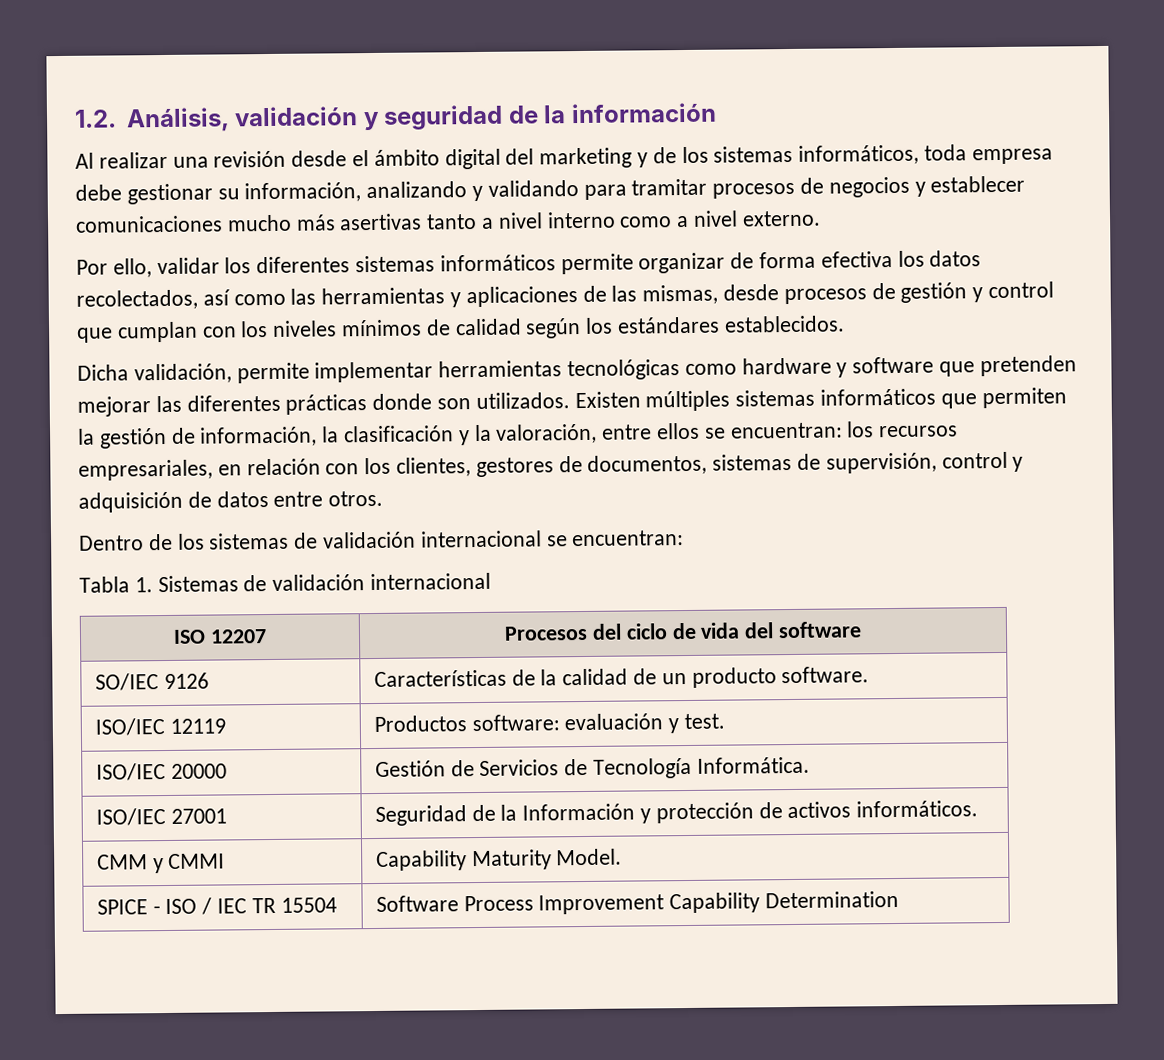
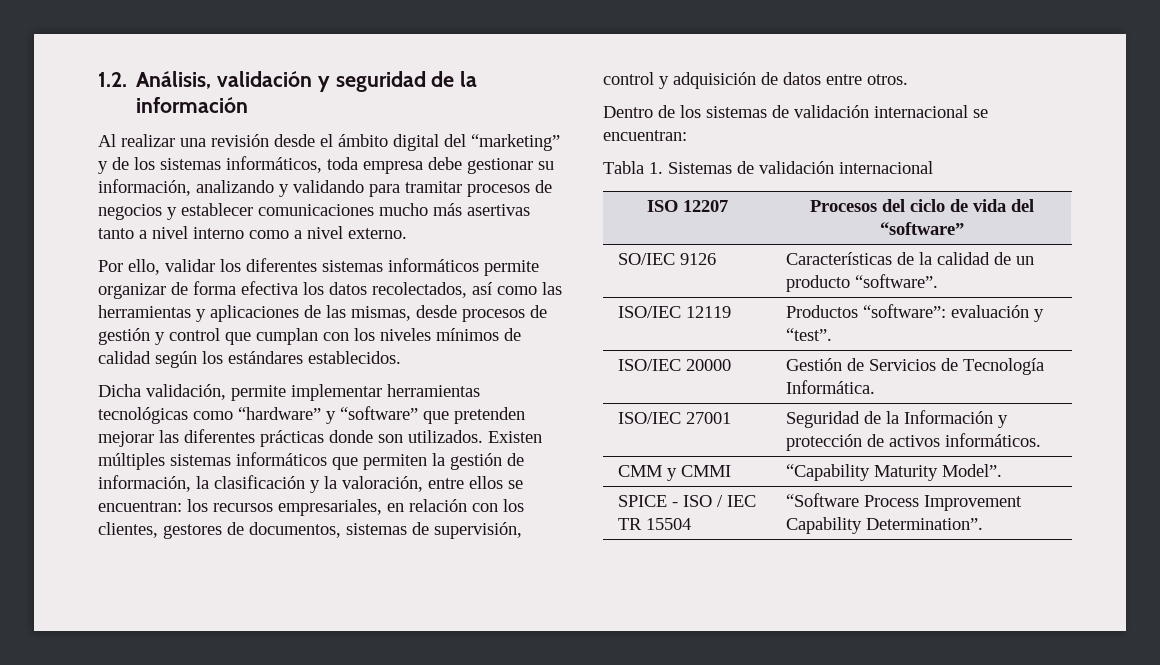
[539,147,633,169] marketing -> [471,134,560,151] “marketing”
[741,356,935,378] hardware y software -> [238,406,418,424] “hardware” y “software”
[777,621,862,639] software -> [879,222,964,235] “software”
[781,666,870,684] software. -> [854,274,938,288] “software”.
[471,714,560,732] software: -> [862,304,946,318] “software”:
[684,713,726,730] test. -> [785,328,832,341] “test”.
[375,848,623,872] Capability Maturity Model. -> [785,464,1002,481] “Capability Maturity Model”.
[375,895,459,912] Software -> [785,493,859,507] “Software
[765,890,900,909] Determination -> [865,518,983,530] Determination”.

